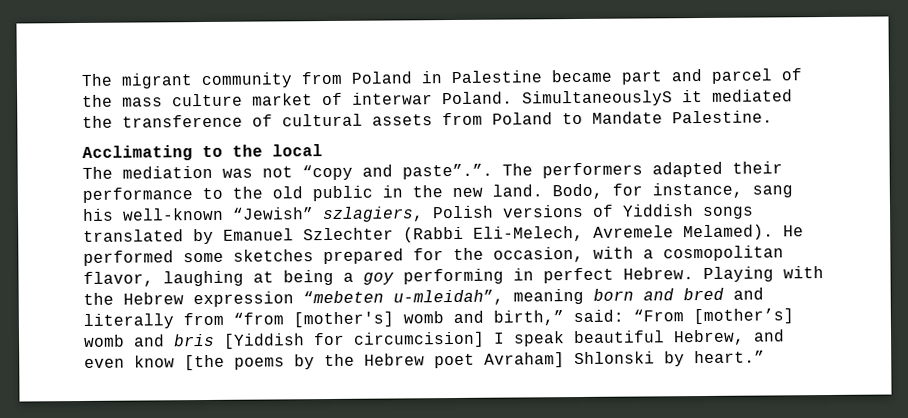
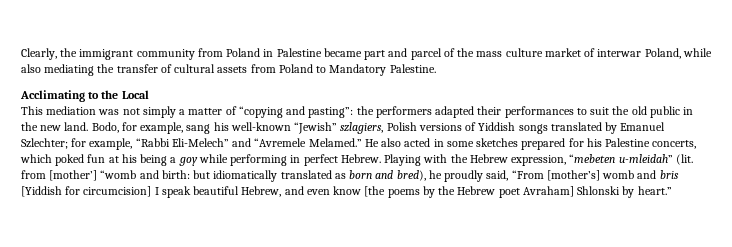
[81,73,193,89] The migrant -> [21,48,134,60] Clearly, the immigrant
[442,89,793,107] [82,114,243,128] Poland. SimultaneouslyS it mediated the transference -> [644,48,712,59] [21,64,158,76] Poland, while also mediating the transfer
[592,111,663,124] Mandate -> [329,64,387,76] Mandatory
[272,144,323,157] [82,166,113,179] local // The -> [121,90,149,99] [21,106,43,115] Local // This
[302,161,783,181] [82,187,223,203] “copy and paste”.”. The performers adapted their performance to -> [142,106,610,118] simply a matter of “copying and pasting”: the performers adapted their performances to suit
[652,182,743,199] instance, -> [140,122,184,134] example,
[303,224,804,243] [83,245,784,266] [83,270,274,287] Szlechter (Rabbi Eli-Melech, Avremele Melamed). He performed some sketches prepared for the occasion, with a cosmopolitan flavor, laughing at -> [21,138,697,150] [20,154,137,166] Szlechter; for example, “Rabbi Eli-Melech” and “Avremele Melamed.” He also acted in some sketches prepared for his Palestine concerts, which poked fun at his
(394, 278) none -> [198,154,228,163] while
[193,287,764,308] [83,309,624,329] expression “mebeten u-mleidah”, meaning born and bred and literally from “from [mother's] womb and birth,” said: -> [511,154,693,166] [21,170,509,182] expression, “mebeten u-mleidah” (lit. from [mother’] “womb and birth: but idiomatically translated as born and bred), he proudly said,

